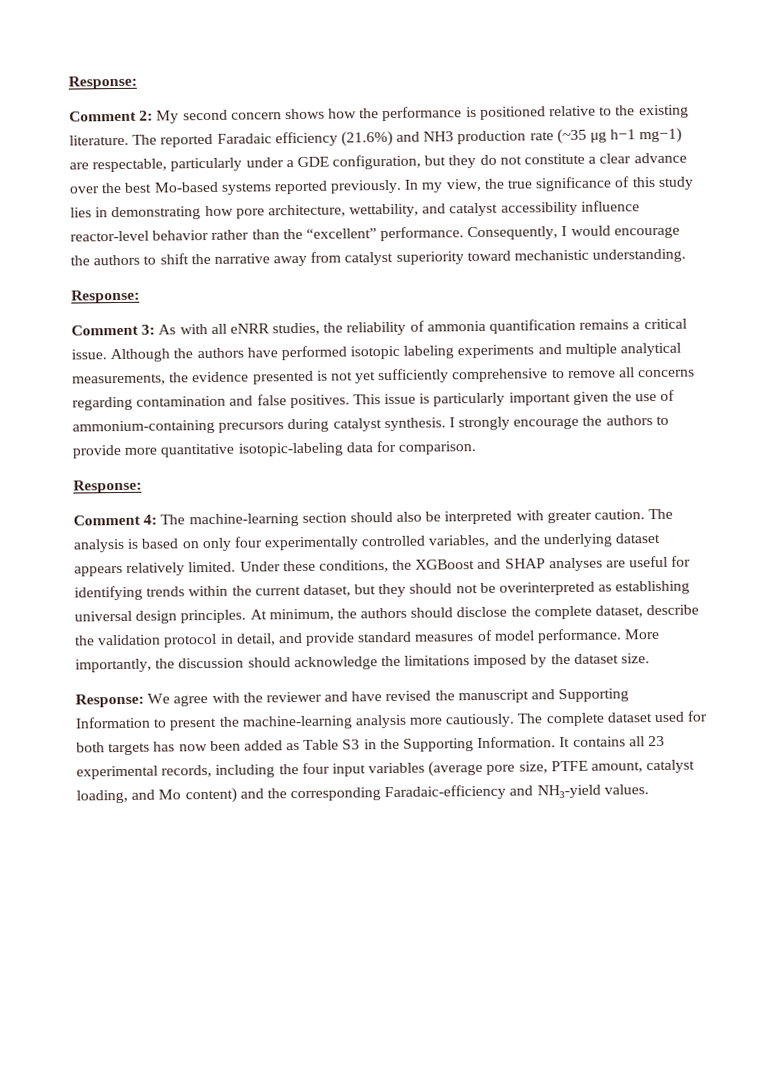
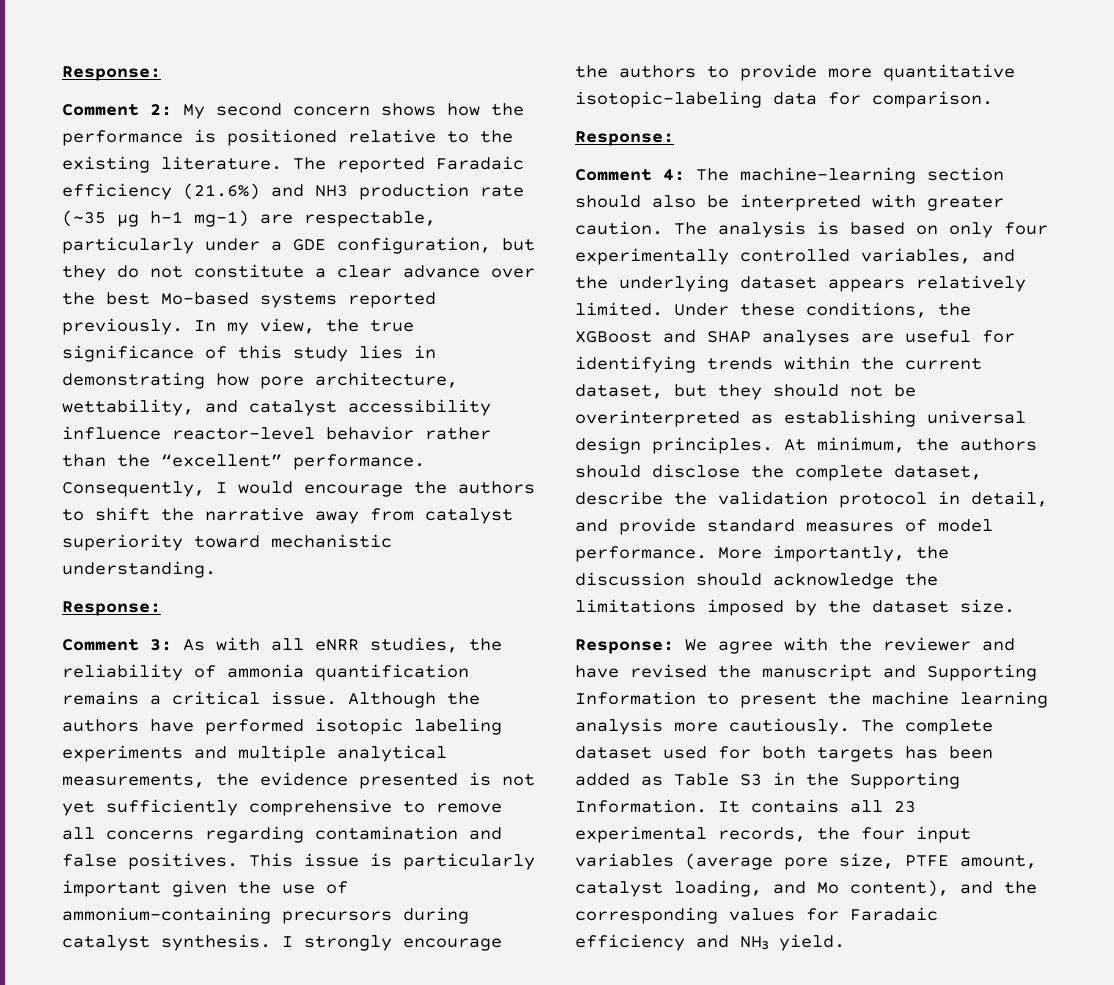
[241,715,353,730] machine-learning -> [872,691,1048,708] machine learning
[178,744,208,752] now -> (938, 752) none
[215,764,276,778] including -> (806, 834) none
[184,787,237,804] content) -> [850,880,949,897] content),
[384,784,649,801] Faradaic-efficiency and NH₃-yield values. -> [729,907,938,921] [575,934,845,951] values for Faradaic efficiency and NH₃ yield.

